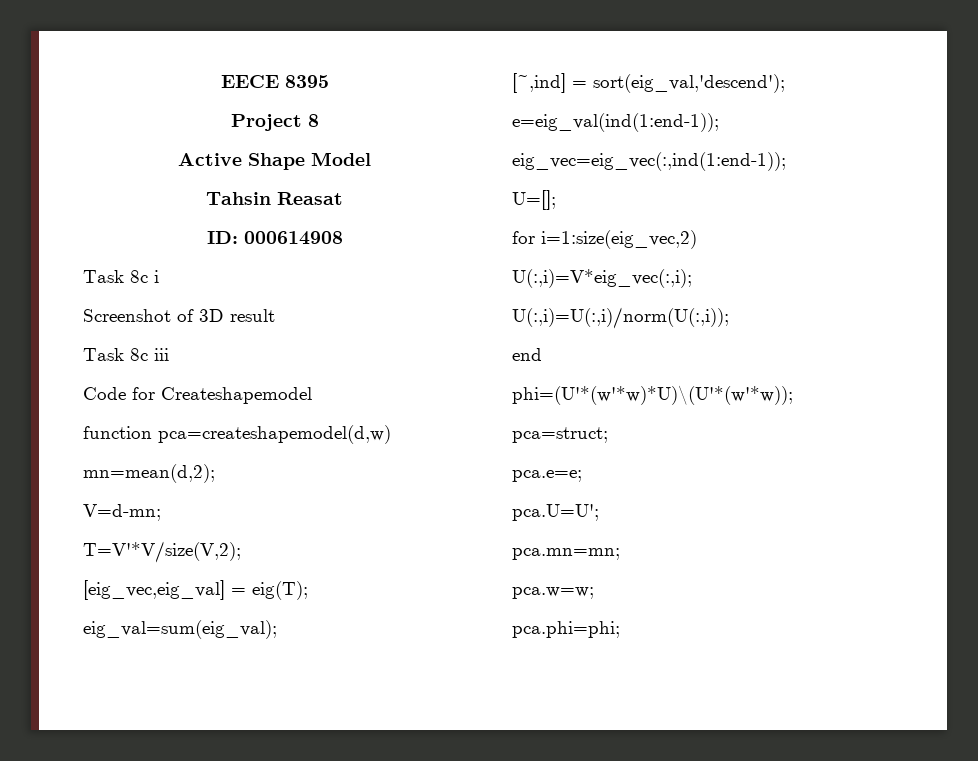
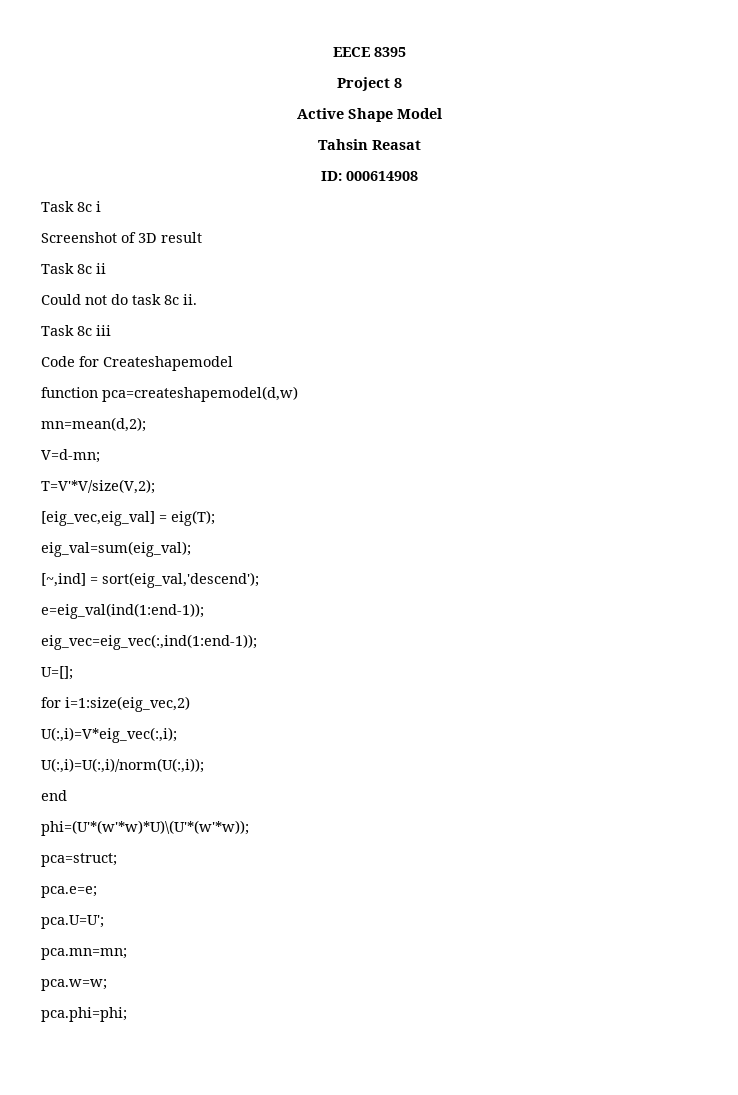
(275, 315) none -> [41,263,106,274] [41,294,197,305] // Task 8c ii // Could not do task 8c ii.

